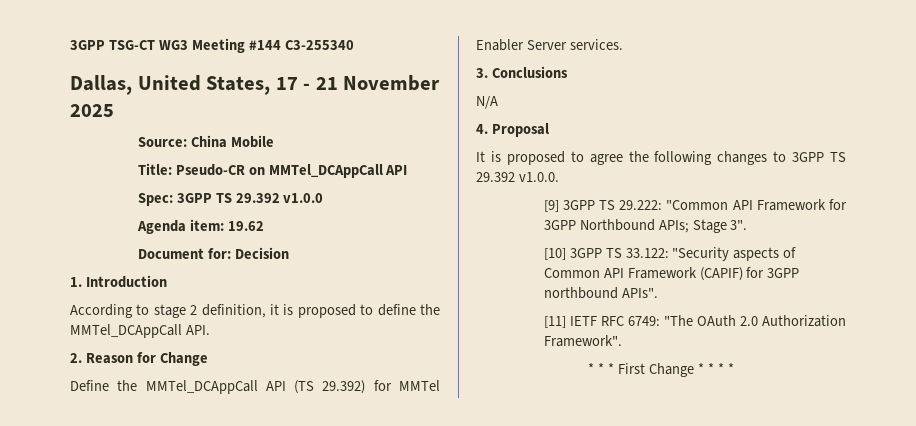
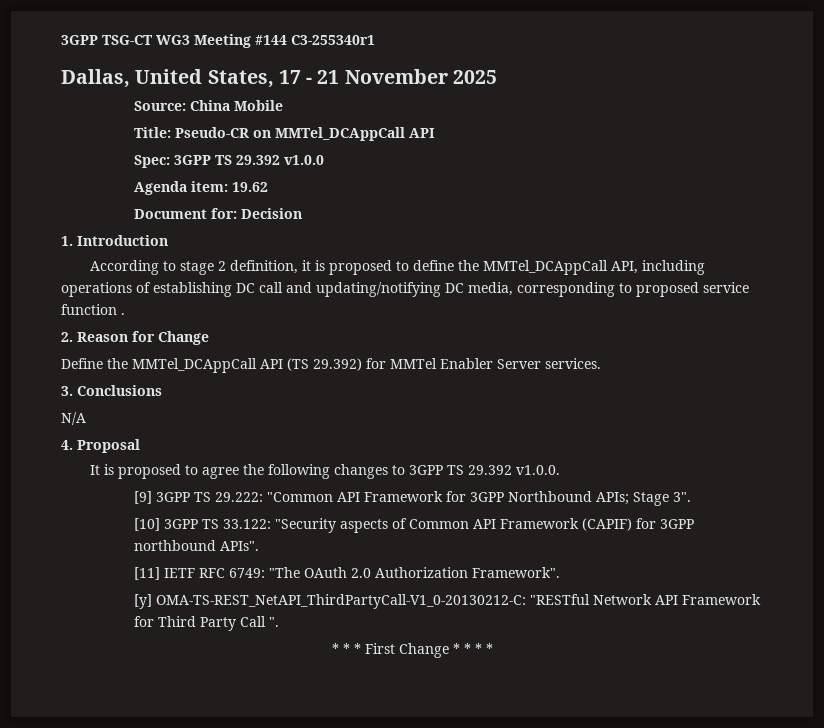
[284,40,354,50] C3-255340 -> [291,35,375,45] C3-255340r1
[185,325,210,335] API. -> [611,260,706,275] [61,282,749,297] [61,304,125,315] API, including operations of establishing DC call and updating/notifying DC media, corresponding to proposed service function .
(622, 341) none -> [134,594,762,609] [134,616,280,631] // [y] OMA-TS-REST_NetAPI_ThirdPartyCall-V1_0-20130212-C: "RESTful Network API Framework for Third Party Call ".

